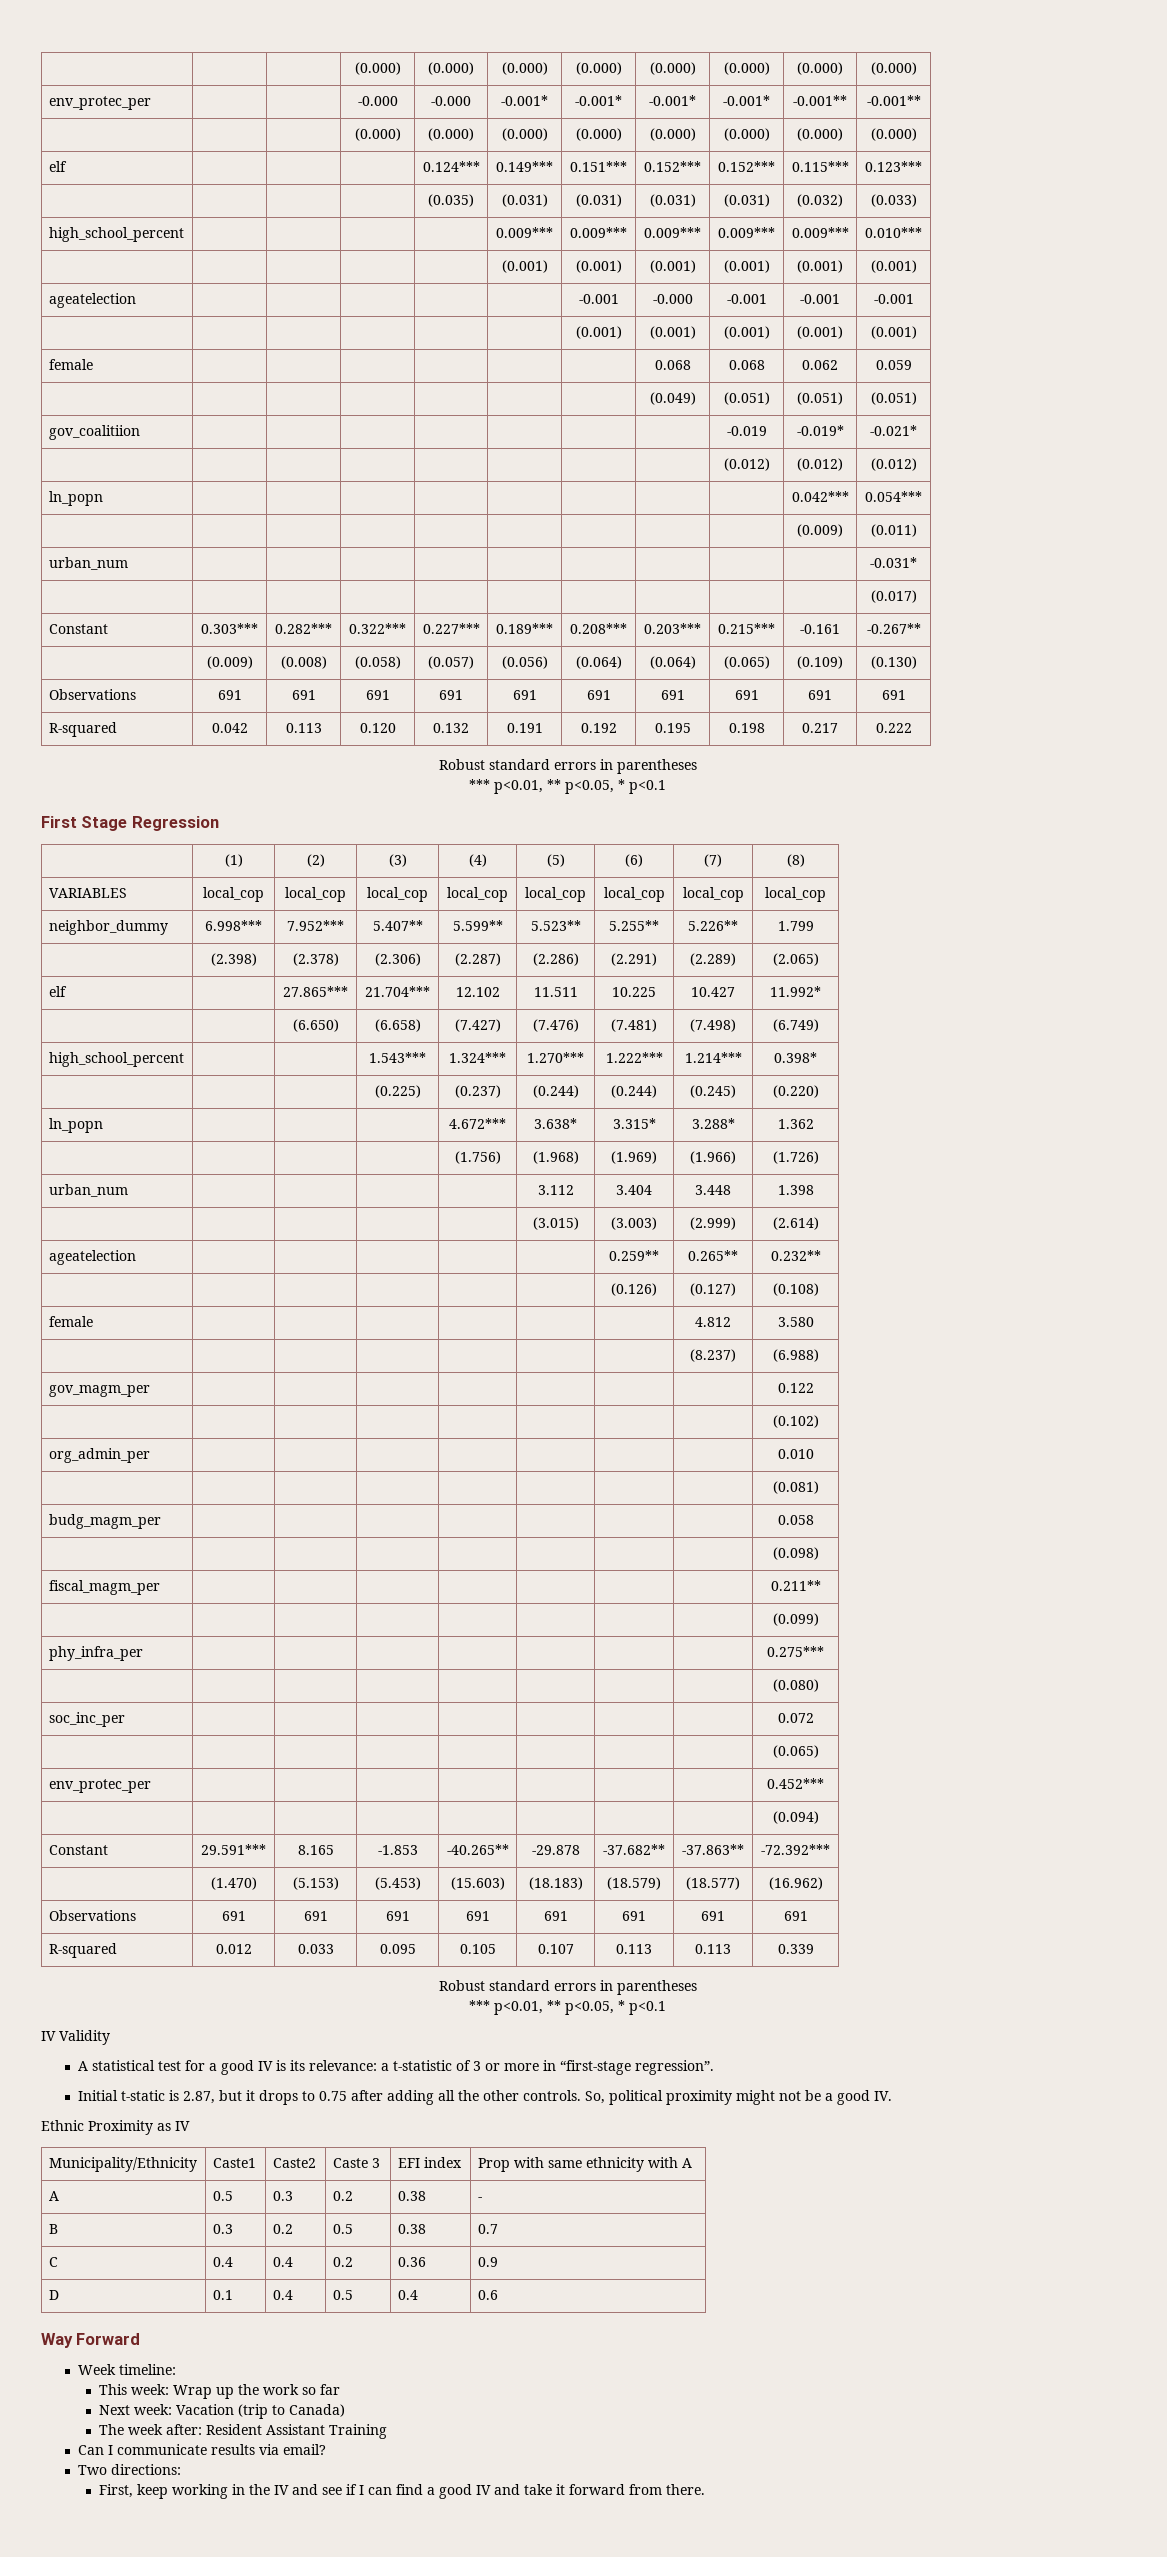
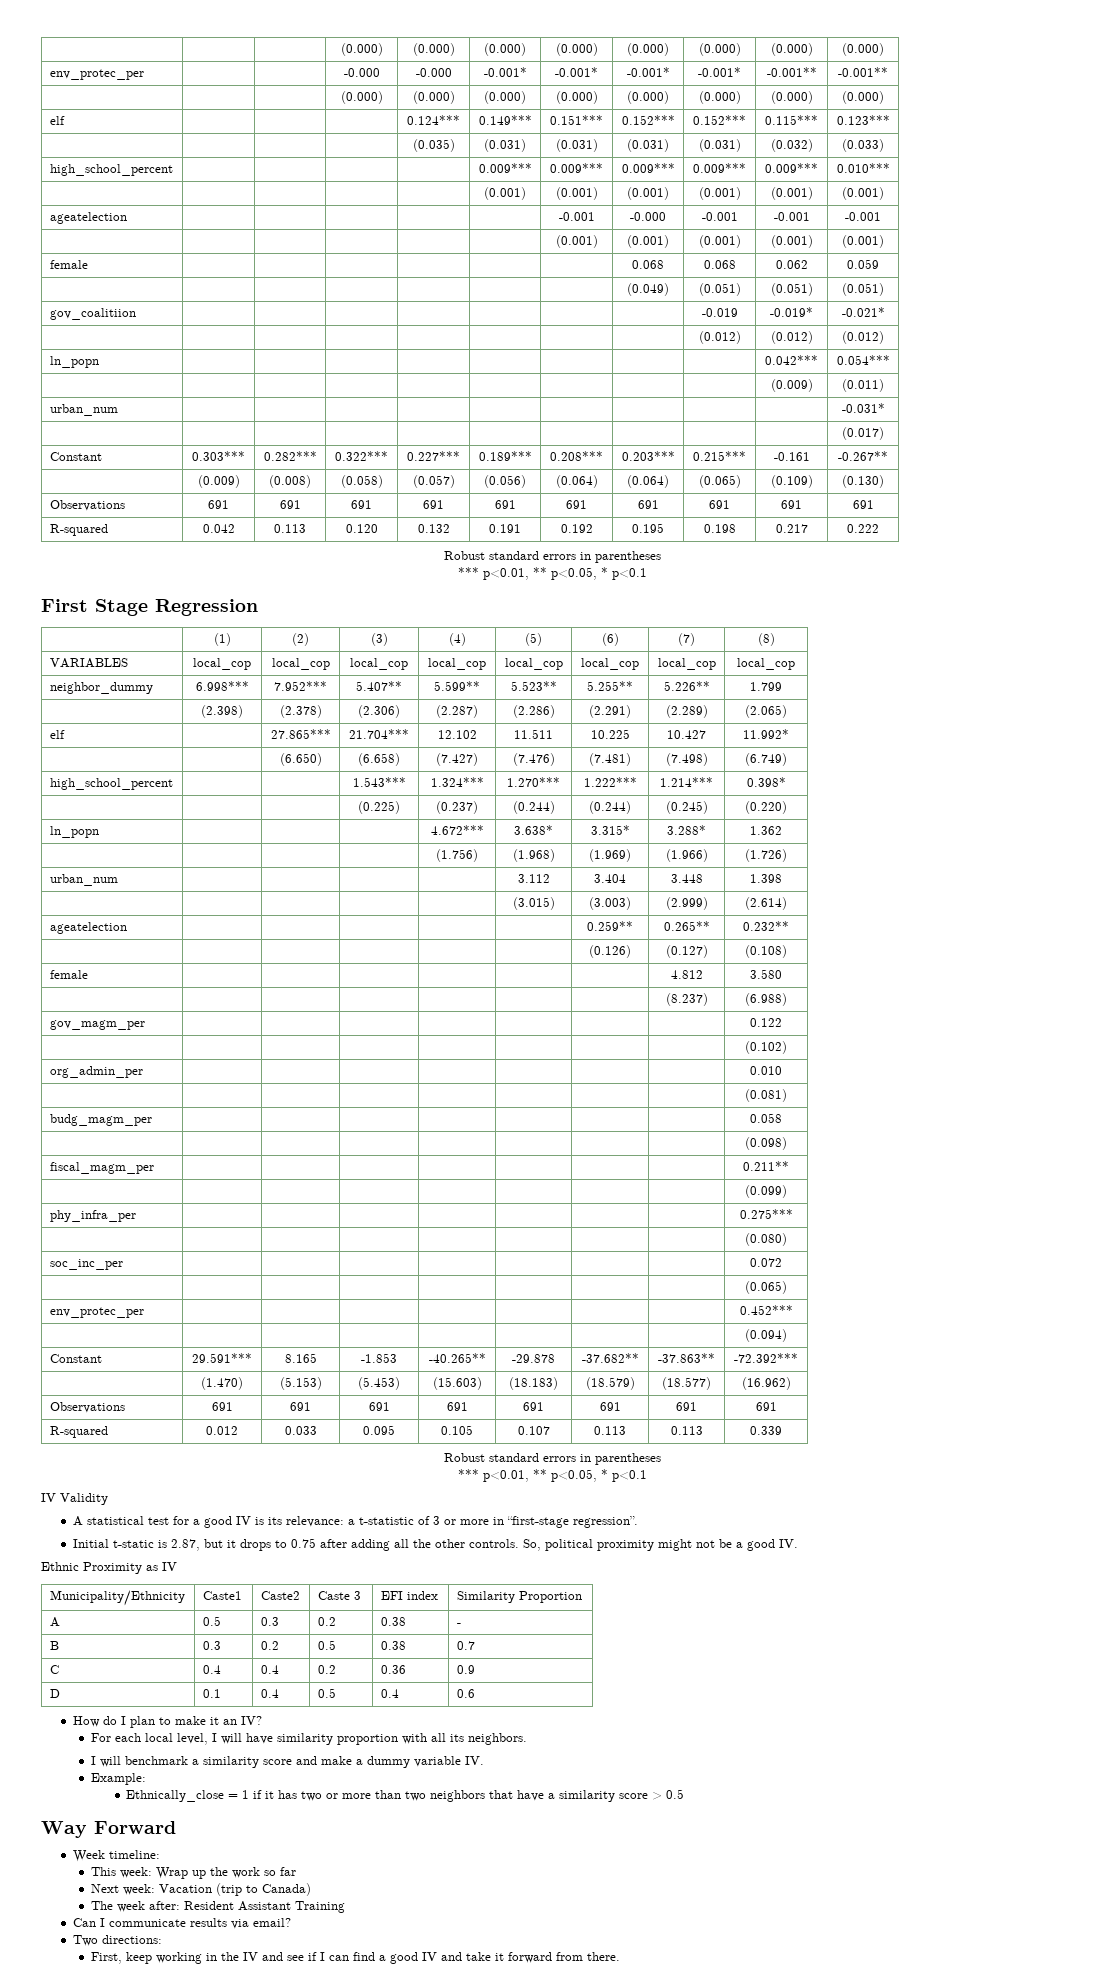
[477,2157,692,2172] Prop with same ethnicity with A -> [456,1591,582,1603] Similarity Proportion
(498, 2295) none -> [73,1716,263,1728] [90,1733,527,1745] [90,1756,484,1768] [90,1773,146,1785] [126,1789,685,1802] // How do I plan to make it an IV? // For each local level, I will have similarity proportion with all its neighbors. // I will benchmark a similarity score and make a dummy variable IV. // Example: // Ethnically_close = 1 if it has two or more than two neighbors that have a similarity score > 0.5

